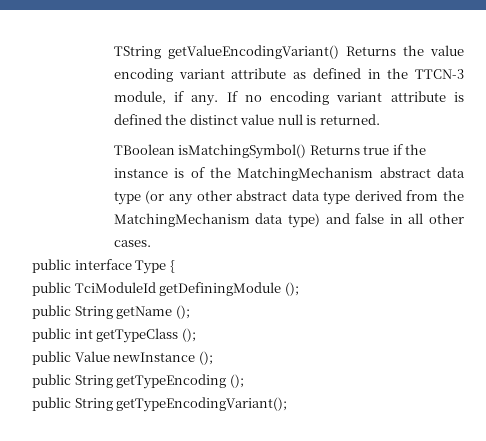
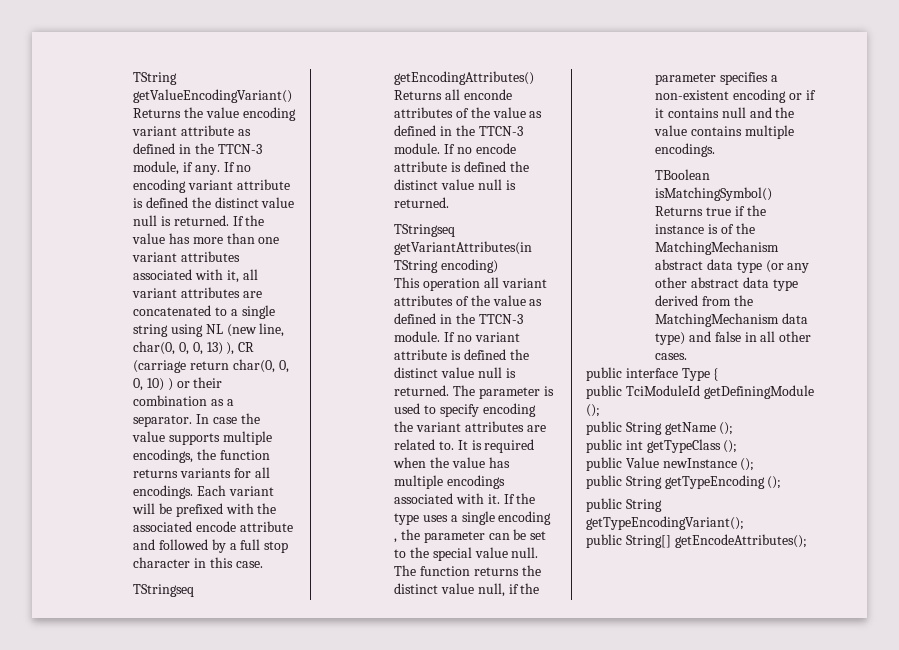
(380, 119) none -> [232,215,265,226] [132,233,280,244] [132,251,241,262] [133,269,258,283] [132,287,262,298] [133,305,275,319] [133,323,285,337] [133,341,255,355] [133,359,289,373] [133,377,223,391] [133,395,234,406] [133,413,260,427] [132,431,272,445] [133,449,270,463] [133,467,270,478] [133,485,274,499] [132,503,277,517] [133,521,293,532] [133,539,289,553] [133,557,263,568] [133,584,195,597] [394,71,535,85] [394,89,512,100] [394,107,543,118] [394,125,523,136] [394,143,516,154] [394,161,529,172] [394,179,516,190] [394,197,450,208] [394,224,456,237] [394,241,533,255] [394,259,499,273] [394,277,547,291] [394,295,543,306] [394,313,523,324] [394,331,520,342] [394,349,529,360] [394,367,516,378] [394,385,554,399] [394,403,536,417] [394,421,546,432] [394,439,535,453] [393,457,510,468] [394,475,506,489] [394,493,536,504] [394,511,552,525] [394,529,547,543] [394,547,539,561] [394,565,541,576] [394,583,540,597] [655,72,778,85] [655,89,816,103] [655,107,795,118] [654,125,794,139] [655,143,716,157] If the value has more than one variant attributes associated with it, all variant attributes are concatenated to a single string using NL (new line, char(0, 0, 0, 13) ), CR (carriage return char(0, 0, 0, 10) ) or their combination as a separator. In case the value supports multiple encodings, the function returns variants for all encodings. Each variant will be prefixed with the associated encode attribute and followed by a full stop character in this case. // TStringseq getEncodingAttributes() Returns all enconde attributes of the value as defined in the TTCN-3 module. If no encode attribute is defined the distinct value null is returned. // TStringseq getVariantAttributes(in TString encoding) // This operation all variant attributes of the value as defined in the TTCN-3 module. If no variant attribute is defined the distinct value null is returned. The parameter is used to specify encoding the variant attributes are related to. It is required when the value has multiple encodings associated with it. If the type uses a single encoding , the parameter can be set to the special value null. The function returns the distinct value null, if the parameter specifies a non-existent encoding or if it contains null and the value contains multiple encodings.
(288, 404) none -> [586,534,807,548] // public String[] getEncodeAttributes();

